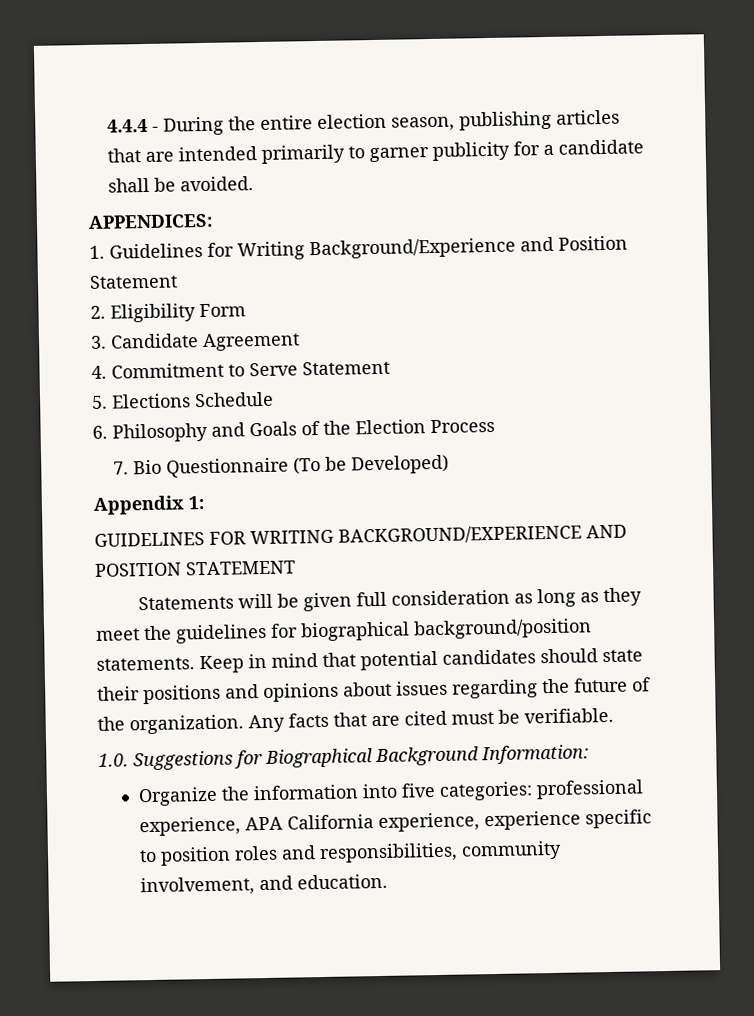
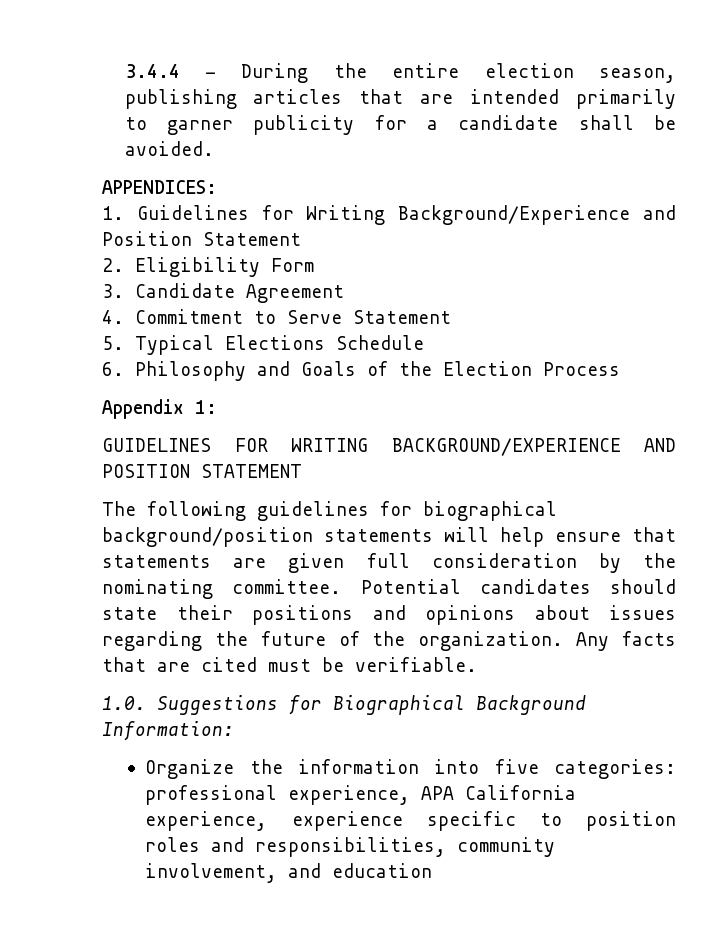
[106,118,148,133] 4.4.4 -> [124,64,180,78] 3.4.4
(108, 402) none -> [135,335,214,355] Typical
[112,454,449,478] // 7. Bio Questionnaire (To be Developed) -> (620, 369) none
[138,587,643,612] [96,618,592,644] [96,650,438,674] Statements will be given full consideration as long as they meet the guidelines for biographical background/position statements. Keep in mind that potential -> [102,501,557,521] [102,527,676,547] [102,553,676,573] [102,579,461,599] The following guidelines for biographical background/position statements will help ensure that statements are given full consideration by the nominating committee. Potential
[296,873,388,890] education. -> [332,863,433,878] education

